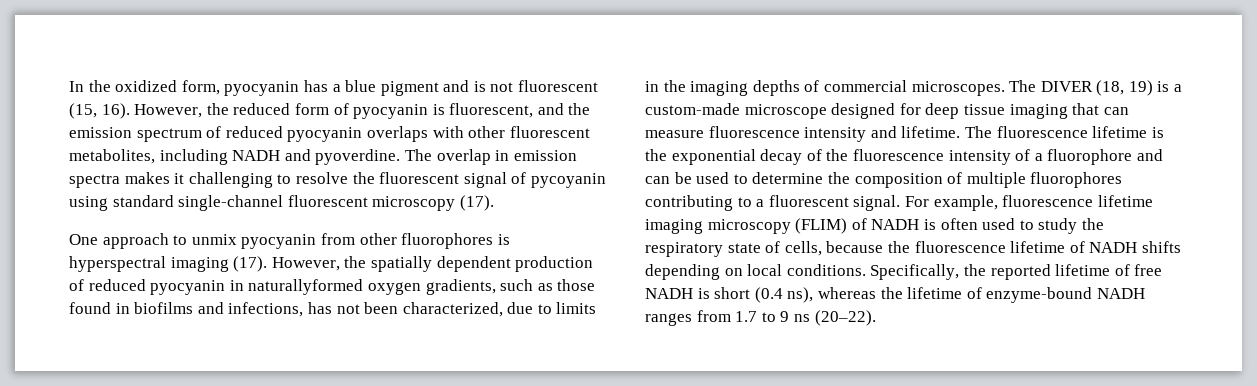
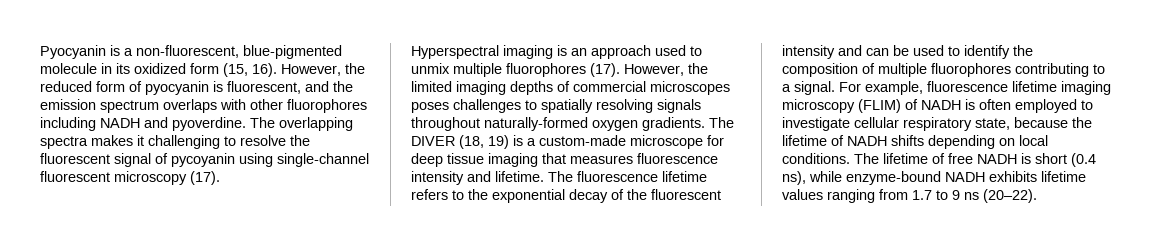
[69,80,599,96] In the oxidized form, pyocyanin has a blue pigment and is not fluorescent -> [40,45,342,59] [40,63,219,74] Pyocyanin is a non-fluorescent, blue-pigmented molecule in its oxidized form
[206,126,363,142] of reduced pyocyanin -> (159, 106) none
[509,126,590,138] [69,149,155,164] fluorescent metabolites, -> [287,99,367,113] fluorophores
[436,149,577,165] overlap in emission -> [279,117,353,131] overlapping
[112,195,174,207] standard -> (273, 160) none
[69,233,510,249] [69,256,594,272] [69,279,596,295] [69,302,597,317] [645,80,1005,96] One approach to unmix pyocyanin from other fluorophores is hyperspectral imaging (17). However, the spatially dependent production of reduced pyocyanin in naturallyformed oxygen gradients, such as those found in biofilms and infections, has not been characterized, due to limits in the imaging depths of commercial microscopes. -> [411,45,702,59] [411,63,708,77] [411,81,730,95] [411,99,701,113] [411,117,705,131] Hyperspectral imaging is an approach used to unmix multiple fluorophores (17). However, the limited imaging depths of commercial microscopes poses challenges to spatially resolving signals throughout naturally-formed oxygen gradients.
[831,103,896,119] designed -> (703, 142) none
[1103,107,1129,115] [645,130,704,138] can measure -> [570,155,633,164] measures
[1151,127,1164,138] is -> [411,189,464,200] refers to
[852,149,1133,165] fluorescence intensity of a fluorophore -> [651,189,721,200] [782,45,835,59] fluorescent intensity
[752,172,824,184] determine -> [964,45,1010,59] identify
[768,195,849,207] fluorescent -> (791, 88) none
[982,218,1104,234] [645,241,822,257] used to study the respiratory state of cells, -> [1015,99,1093,113] [782,117,1010,131] employed to investigate cellular respiratory state,
[914,241,1006,253] fluorescence -> (1092, 122) none
[870,264,1051,280] Specifically, the reported -> [854,153,879,164] The
[817,287,1145,303] [645,313,692,326] whereas the lifetime of enzyme-bound NADH ranges -> [809,171,1086,185] [782,189,875,203] while enzyme-bound NADH exhibits lifetime values ranging

